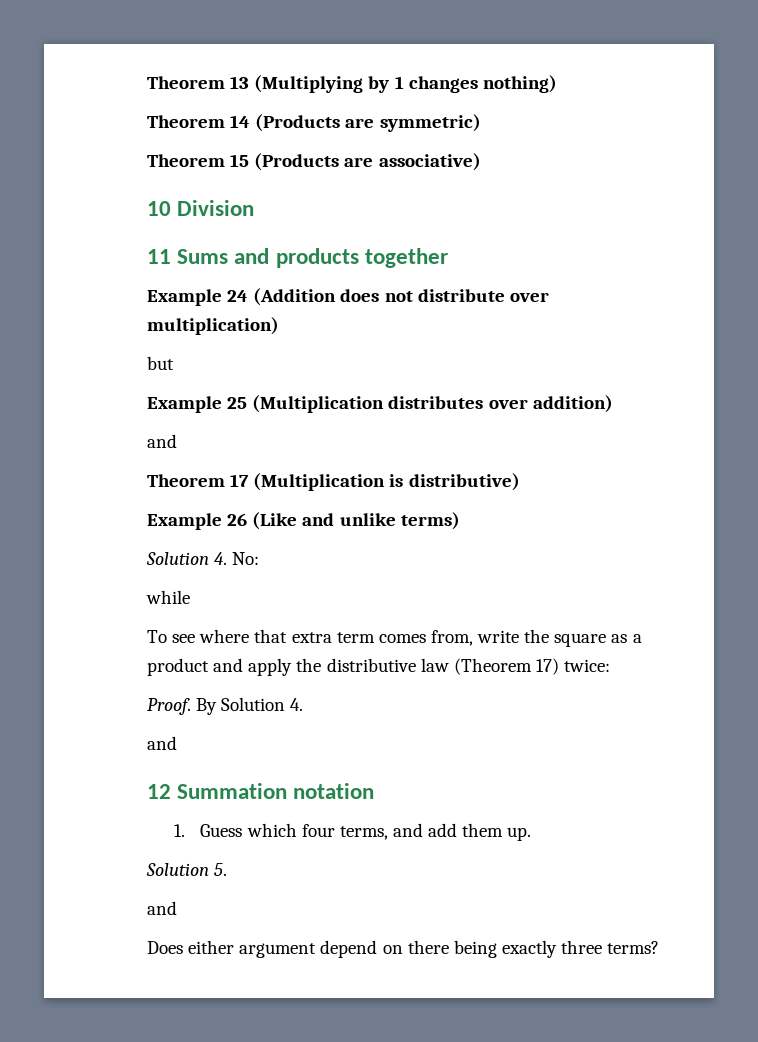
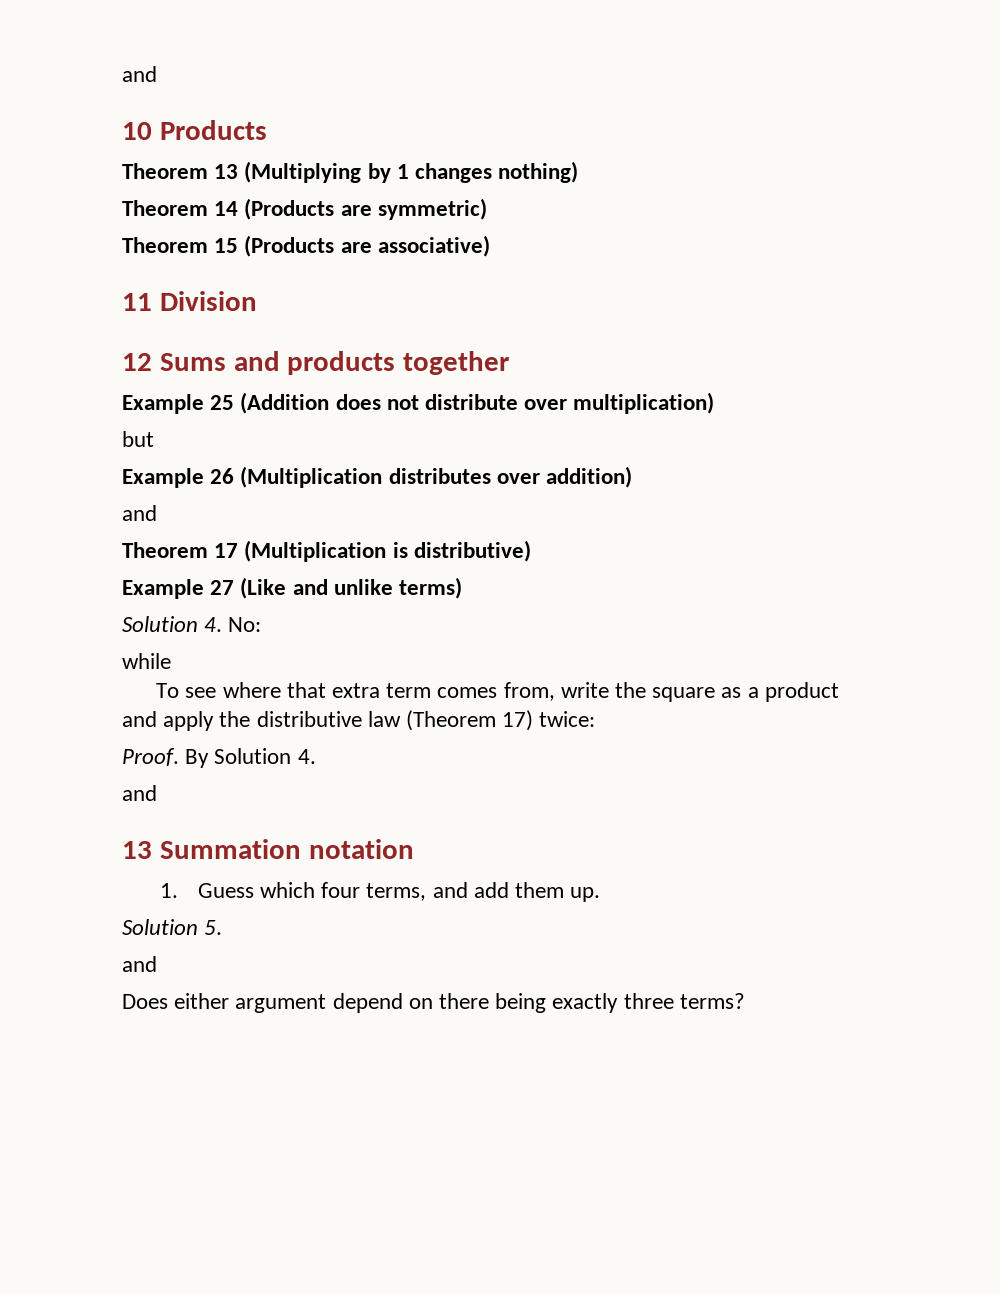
(147, 82) none -> [122,66,157,82] [122,120,267,140] and // 10 Products //
[147,201,171,216] 10 -> [122,293,152,311] 11
[147,249,171,264] 11 -> [122,353,152,371] 12
[227,290,249,302] 24 -> [210,395,235,410] 25
[227,397,248,409] 25 -> [210,468,235,484] 26
[227,513,248,526] 26 -> [210,580,235,595] 27
[147,784,171,799] 12 -> [122,841,152,859] 13

